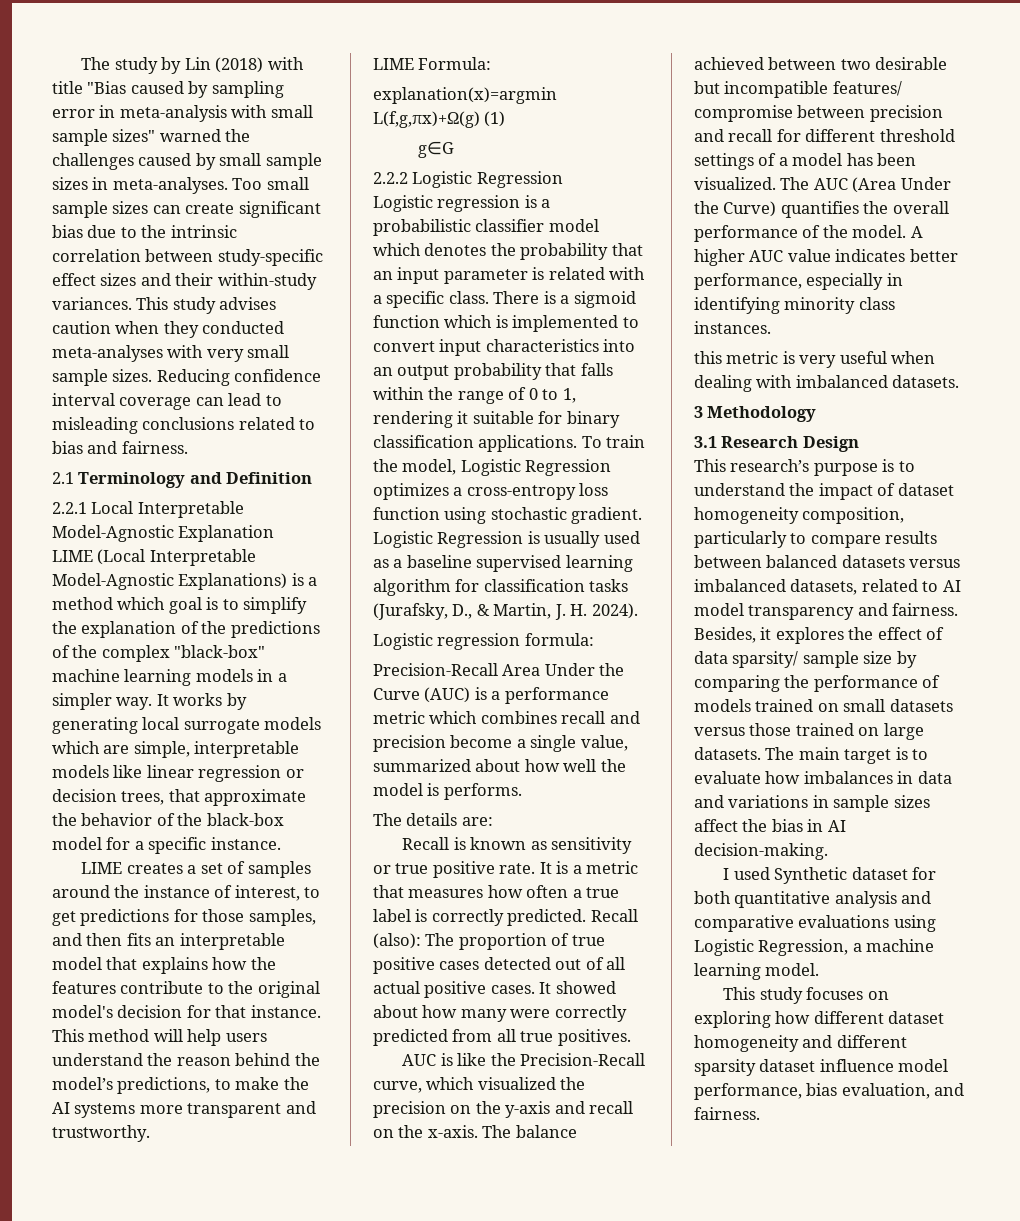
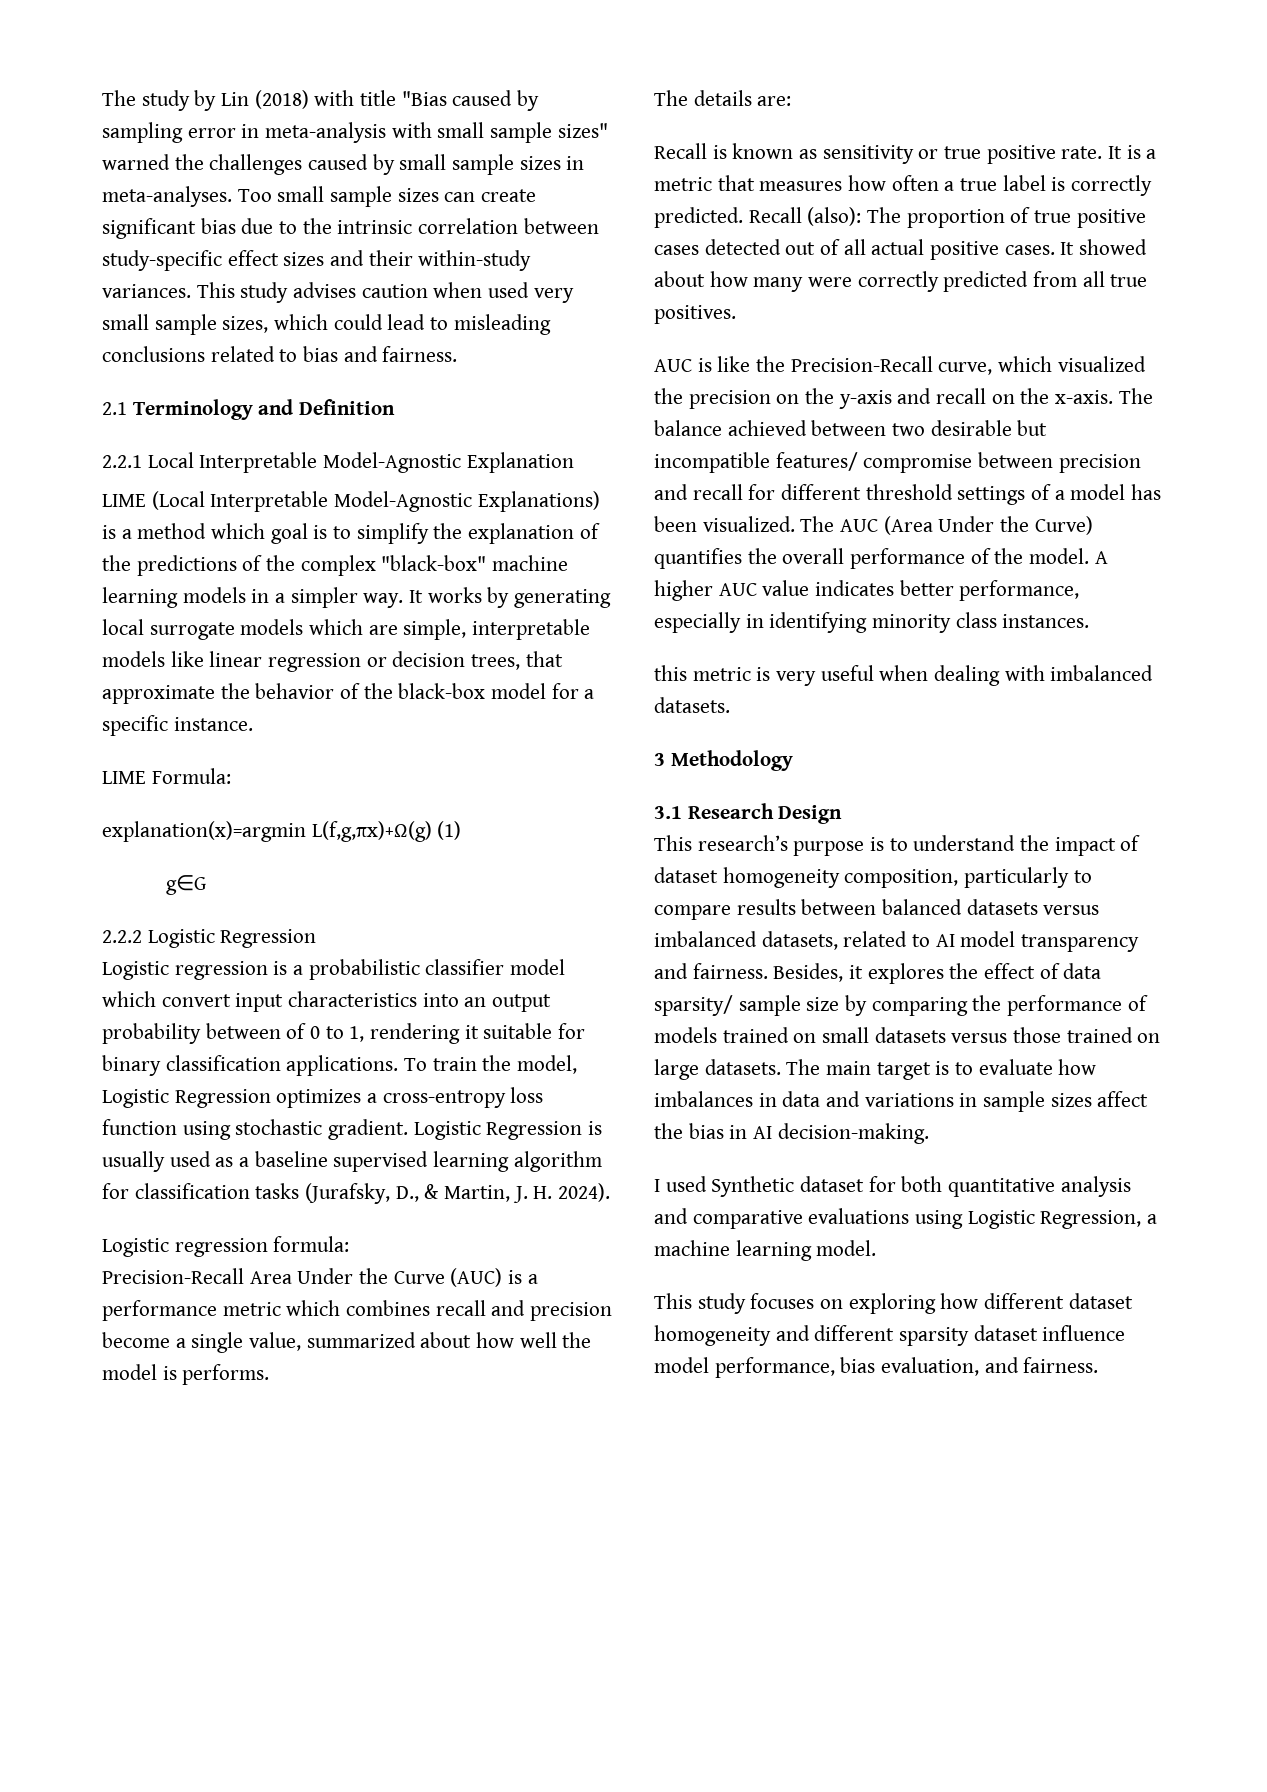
[163,321,285,338] [52,345,290,362] [52,369,322,386] [52,393,224,410] they conducted meta-analyses with very small sample sizes. Reducing confidence interval coverage can -> [488,282,574,303] [102,314,383,335] used very small sample sizes, which could
[81,861,311,878] [52,885,321,901] [52,909,316,926] [52,933,285,950] [52,957,276,974] [52,981,320,998] [52,1005,321,1018] [52,1029,267,1046] [52,1053,320,1066] [52,1077,309,1094] [52,1101,316,1118] [52,1125,150,1142] // LIME creates a set of samples around the instance of interest, to get predictions for those samples, and then fits an interpretable model that explains how the features contribute to the original model's decision for that instance. This method will help users understand the reason behind the model’s predictions, to make the AI systems more transparent and trustworthy. -> (253, 724) none
[424,243,643,260] [373,267,646,284] [373,291,636,308] [373,315,639,332] denotes the probability that an input parameter is related with a specific class. There is a sigmoid function which is implemented to -> (156, 999) none
[545,363,613,376] [373,387,504,404] that falls within the range -> [205,1023,281,1039] between

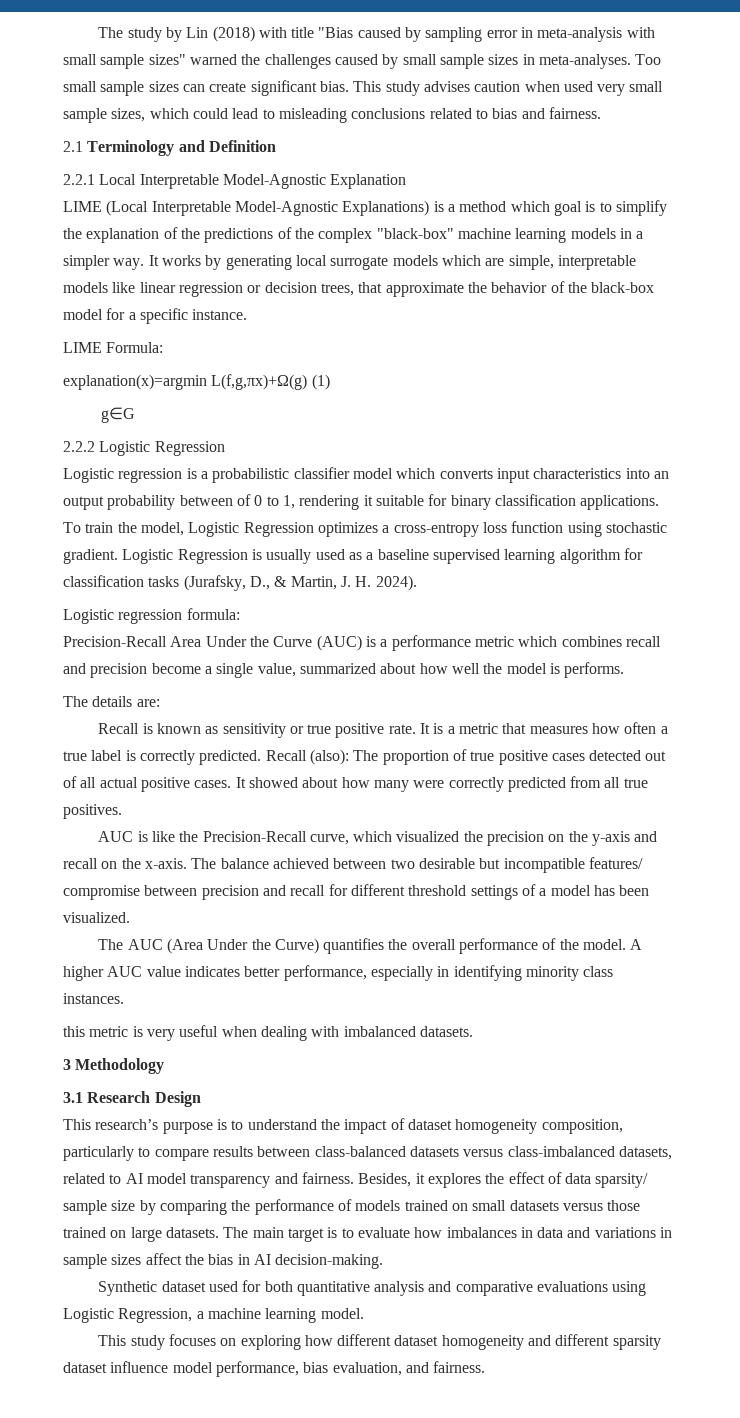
[200,218,599,234] [102,250,532,271] [102,284,191,298] bias due to the intrinsic correlation between study-specific effect sizes and their within-study variances. -> [319,81,349,92] bias.
[161,994,231,1007] convert -> [439,469,493,479] converts
(795, 524) none -> (130, 917) //
[882,899,1100,915] [654,931,757,947] balanced datasets versus imbalanced -> [314,1146,615,1157] class-balanced datasets versus class-imbalanced
[654,1176,707,1192] I used -> (384, 1261) none
(865, 1184) none -> [208,1281,238,1292] used

